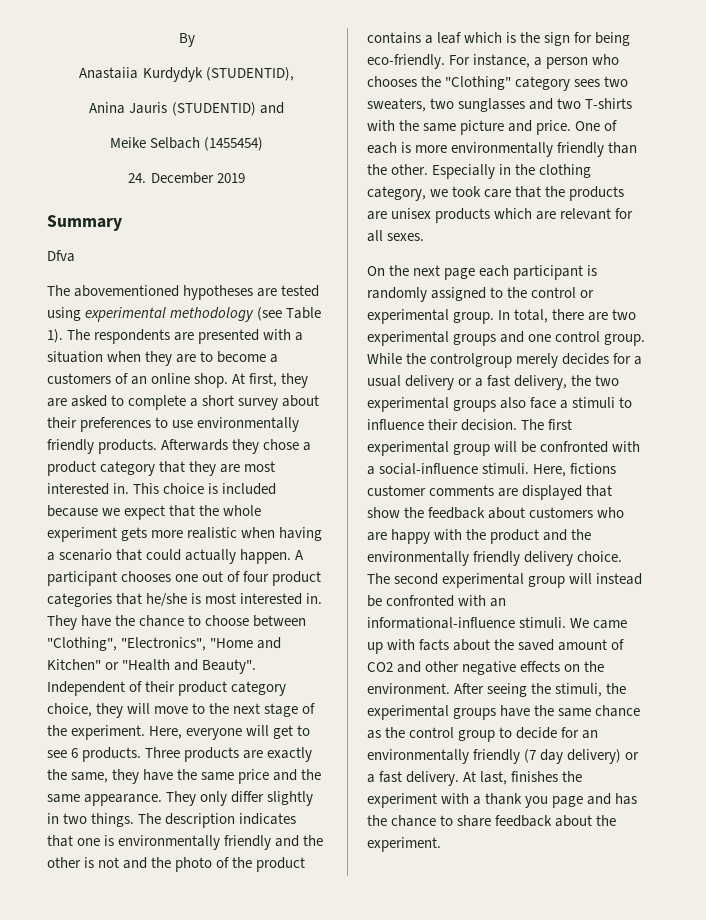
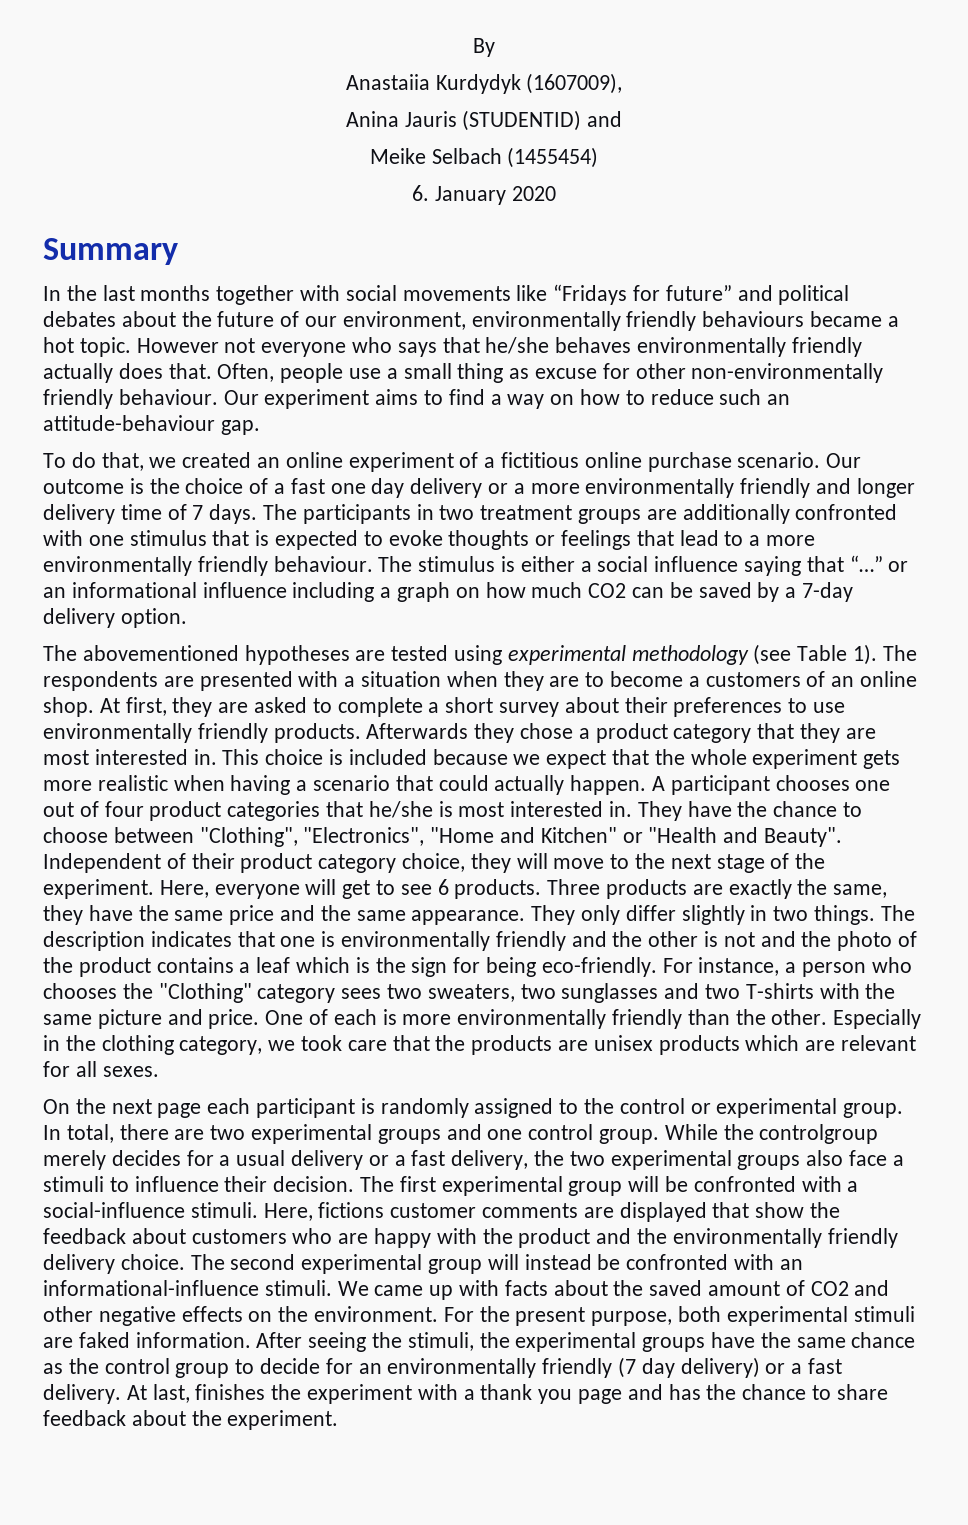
[205,67,294,81] (STUDENTID), -> [526,73,623,94] (1607009),
[128,172,245,184] [47,215,122,231] [47,250,75,262] 24. December 2019 // Summary // Dfva -> [412,185,556,205] [43,238,178,265] [43,284,850,305] [43,311,899,331] [43,337,862,357] [43,363,884,383] [43,389,791,409] [43,415,260,435] [43,452,862,472] [43,478,915,498] [43,504,898,524] [43,530,816,550] [43,555,909,576] [43,582,854,602] [43,608,187,628] 6. January 2020 // Summary // In the last months together with social movements like “Fridays for future” and political debates about the future of our environment, environmentally friendly behaviours became a hot topic. However not everyone who says that he/she behaves environmentally friendly actually does that. Often, people use a small thing as excuse for other non-environmentally friendly behaviour. Our experiment aims to find a way on how to reduce such an attitude-behaviour gap. // To do that, we created an online experiment of a fictitious online purchase scenario. Our outcome is the choice of a fast one day delivery or a more environmentally friendly and longer delivery time of 7 days. The participants in two treatment groups are additionally confronted with one stimulus that is expected to evoke thoughts or feelings that lead to a more environmentally friendly behaviour. The stimulus is either a social influence saying that “…” or an informational influence including a graph on how much CO2 can be saved by a 7-day delivery option.
(450, 688) none -> [443,1306,915,1326] [43,1332,251,1348] For the present purpose, both experimental stimuli are faked information.

